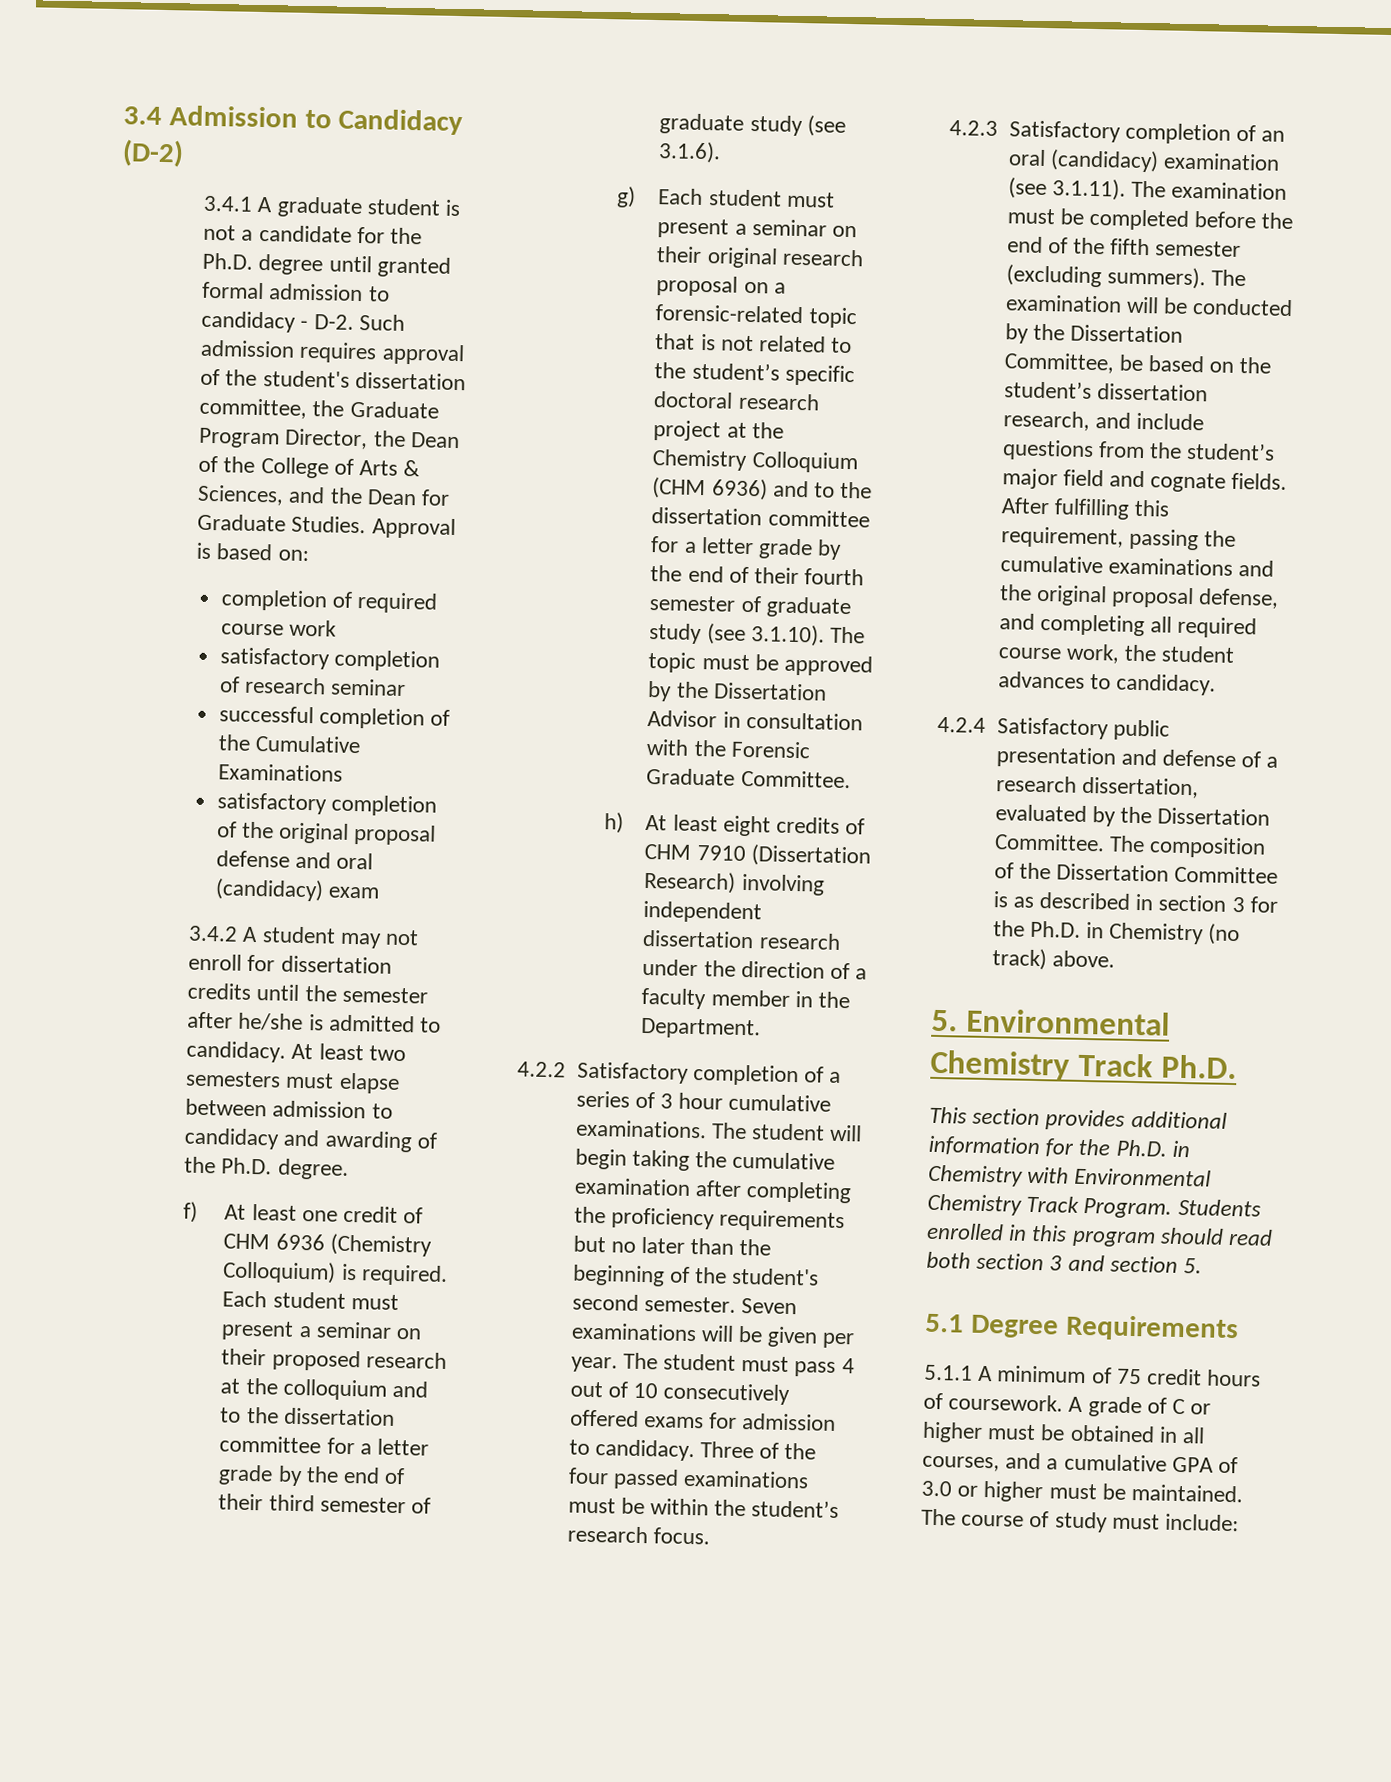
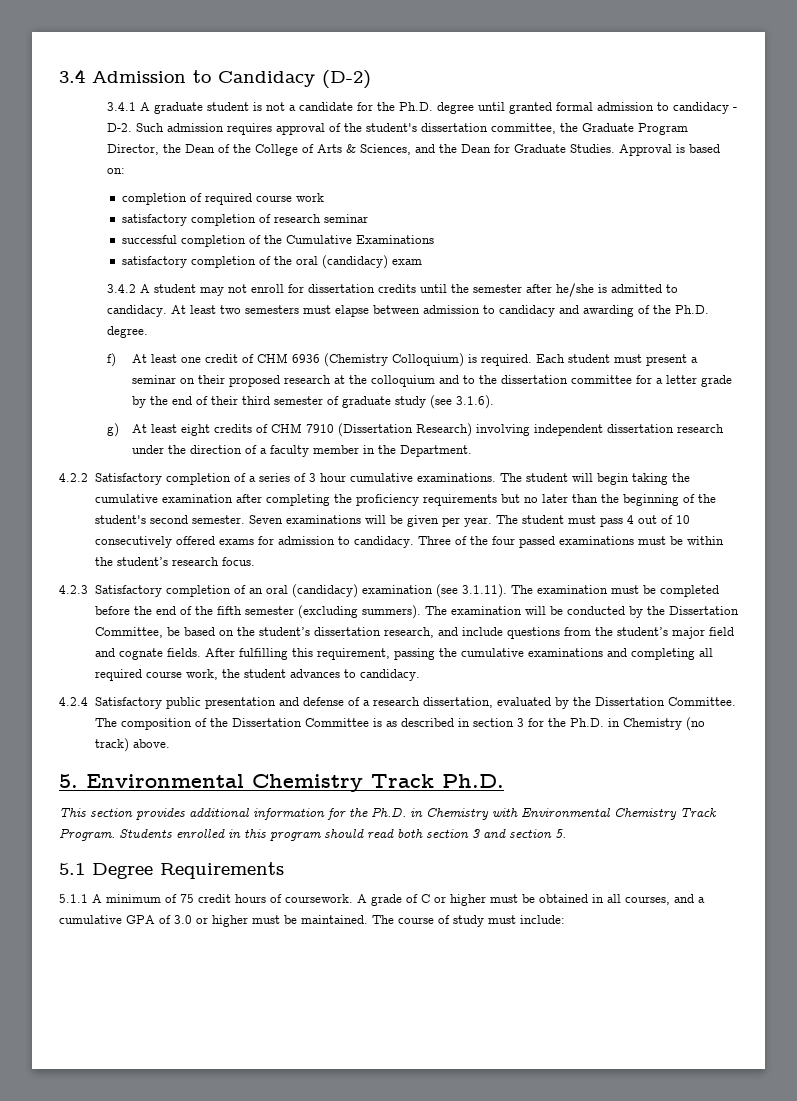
[277,822,437,846] [215,850,331,869] original proposal defense and -> (292, 260) none
[658,188,835,208] [657,218,858,239] [656,246,864,269] [656,275,786,297] [655,304,857,329] [655,333,853,354] [654,361,855,387] [653,391,820,411] [653,420,784,442] [652,449,858,474] [652,477,873,501] [651,507,870,528] [650,536,843,560] [650,565,865,586] [649,595,852,619] [649,623,866,647] [648,651,874,677] [647,680,827,702] [647,709,863,731] [646,738,811,759] [646,767,851,789] [604,812,625,834] Each student must present a seminar on their original research proposal on a forensic-related topic that is not related to the student’s specific doctoral research project at the Chemistry Colloquium (CHM 6936) and to the dissertation committee for a letter grade by the end of their fourth semester of graduate study (see 3.1.10). The topic must be approved by the Dissertation Advisor in consultation with the Forensic Graduate Committee. // h) -> (120, 430) none
[999,584,1280,609] [998,613,1035,630] the original proposal defense, and -> (627, 652) none

